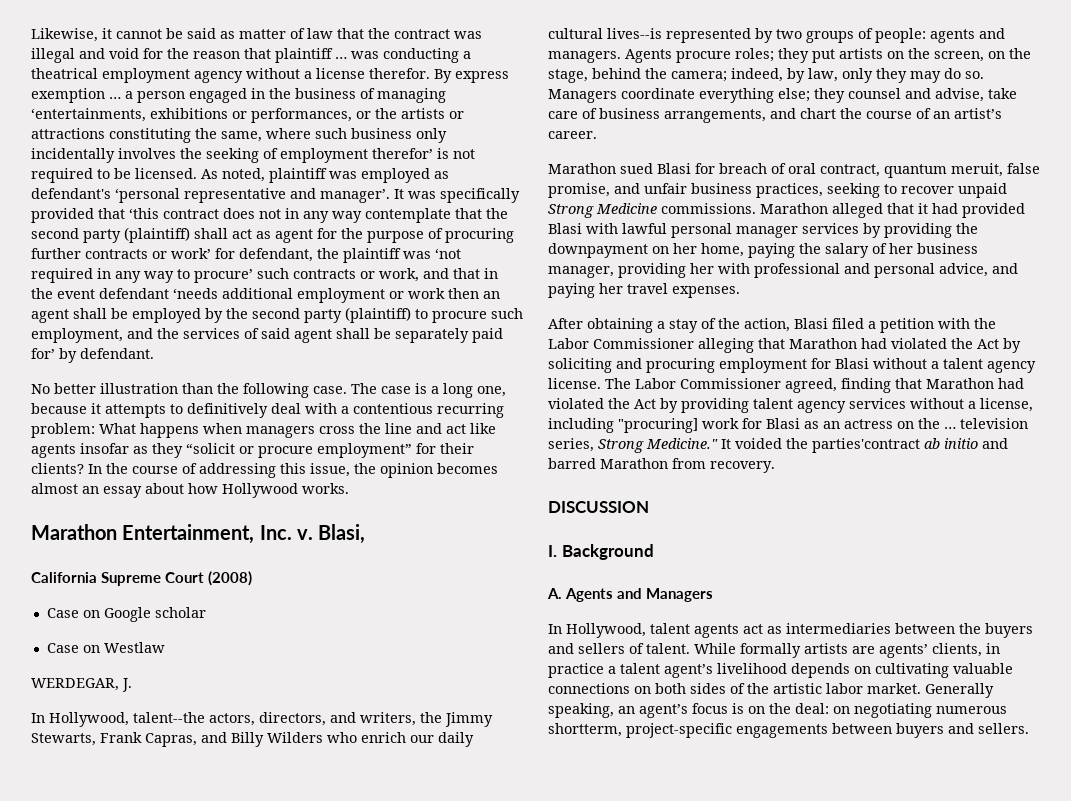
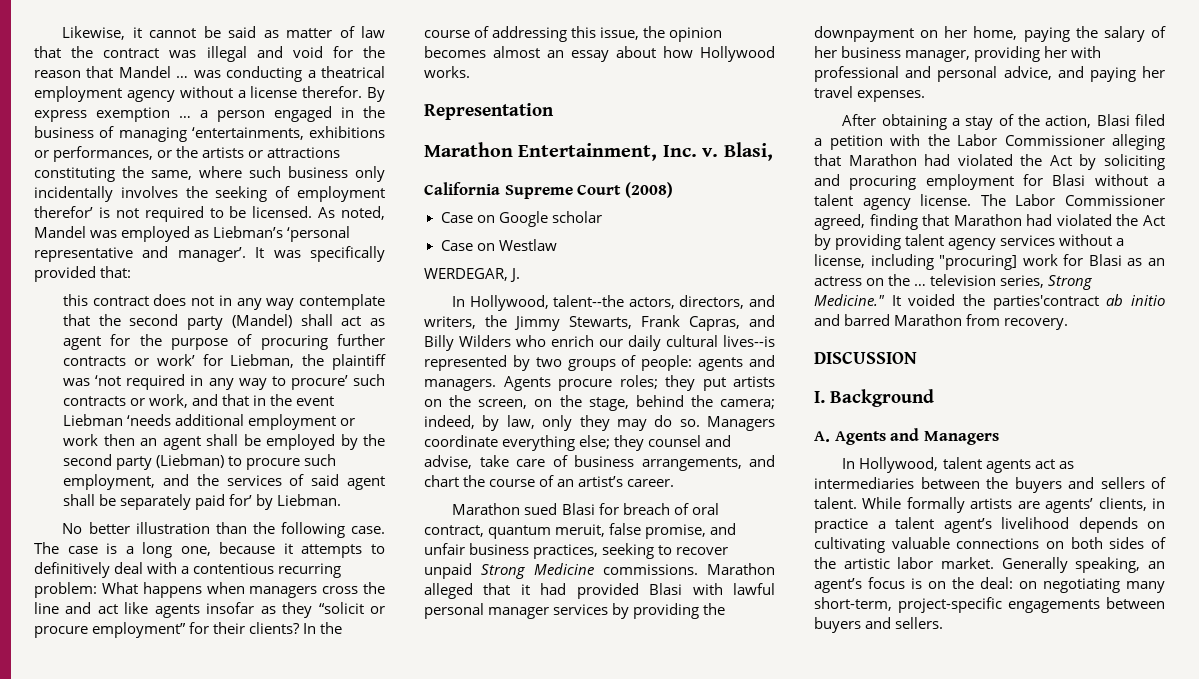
[275,48,333,63] plaintiff -> [118,66,171,78] Mandel
[269,168,327,183] plaintiff -> [34,226,86,238] Mandel
[31,188,111,199] defendant's -> [213,226,284,238] Liebman’s
[98,208,159,219] that ‘this -> [100,266,132,278] [63,294,89,306] that: // this
[124,227,190,243] (plaintiff) -> [231,314,292,328] (Mandel)
[239,248,313,262] defendant, -> [230,354,295,368] Liebman,
[99,288,169,299] defendant -> [63,414,124,426] Liebman
[345,307,411,323] (plaintiff) -> [156,454,225,468] (Liebman)
[80,348,154,359] defendant. -> [277,494,342,506] Liebman.
(349, 488) none -> [424,103,554,120] // Representation
[936,706,1007,714] [548,723,622,737] numerous shortterm, -> [1126,581,1165,593] [814,597,892,611] many short-term,

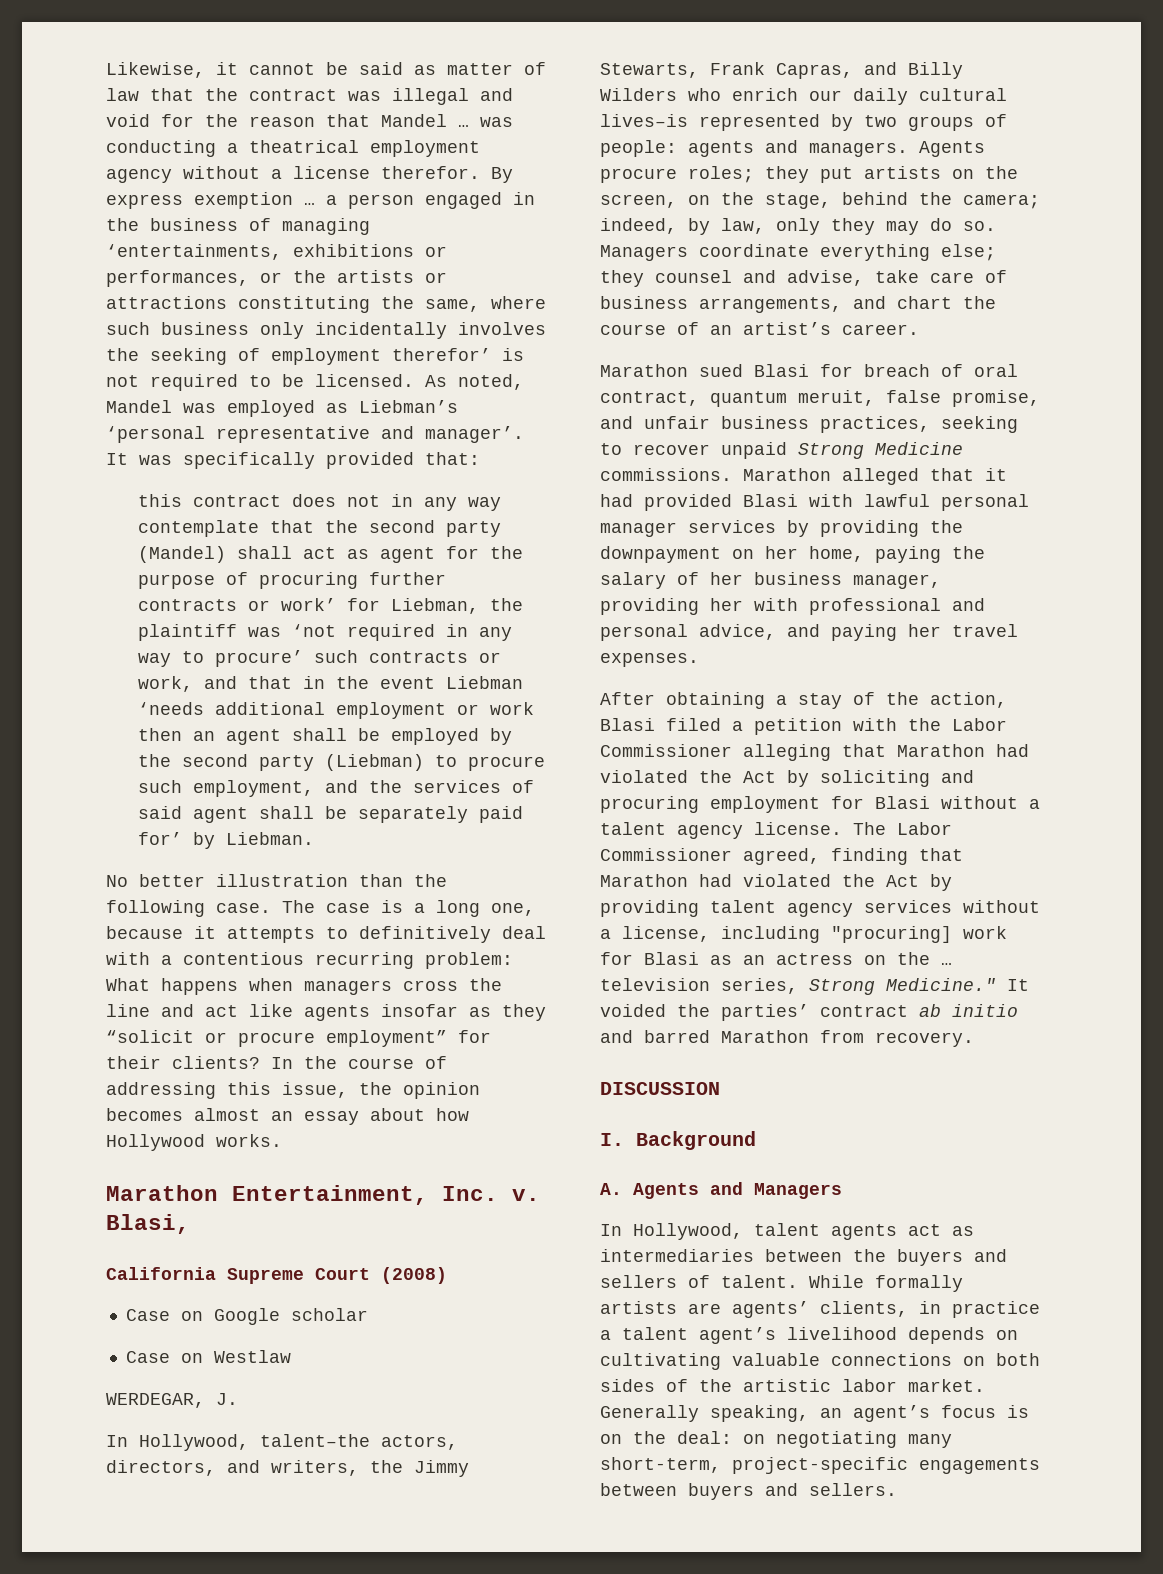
[424,103,554,120] // Representation -> (282, 1140) none
[553,295,625,307] talent--the -> [260,1434,370,1447] talent–the
[723,335,775,347] lives--is -> [600,114,688,127] lives–is
[992,295,1099,310] parties'contract -> [721,1004,908,1021] parties’ contract

